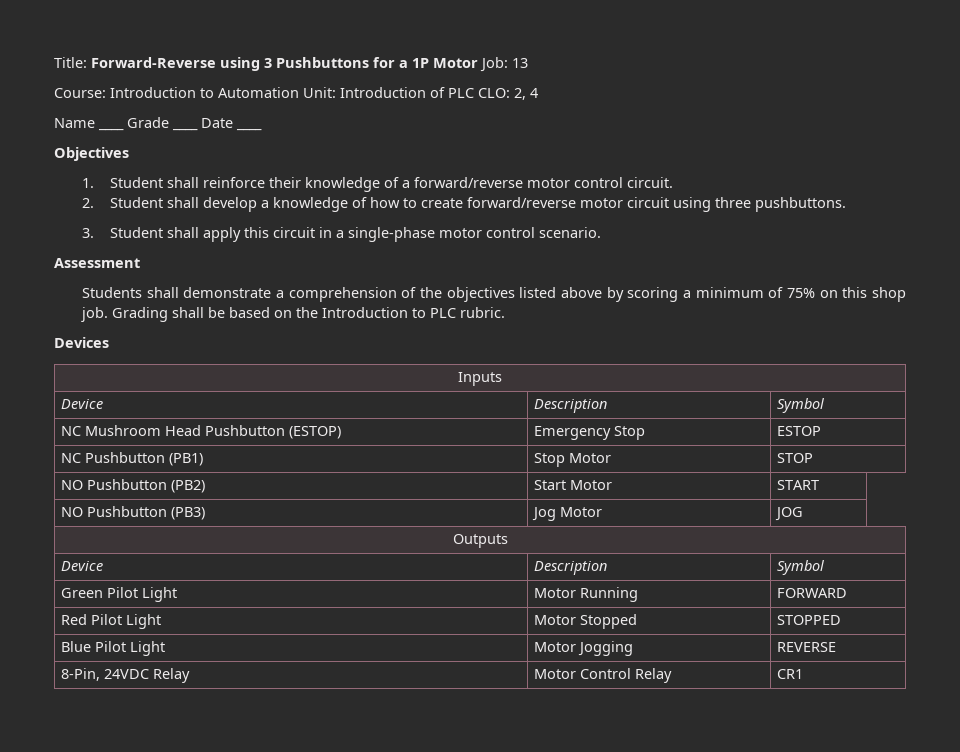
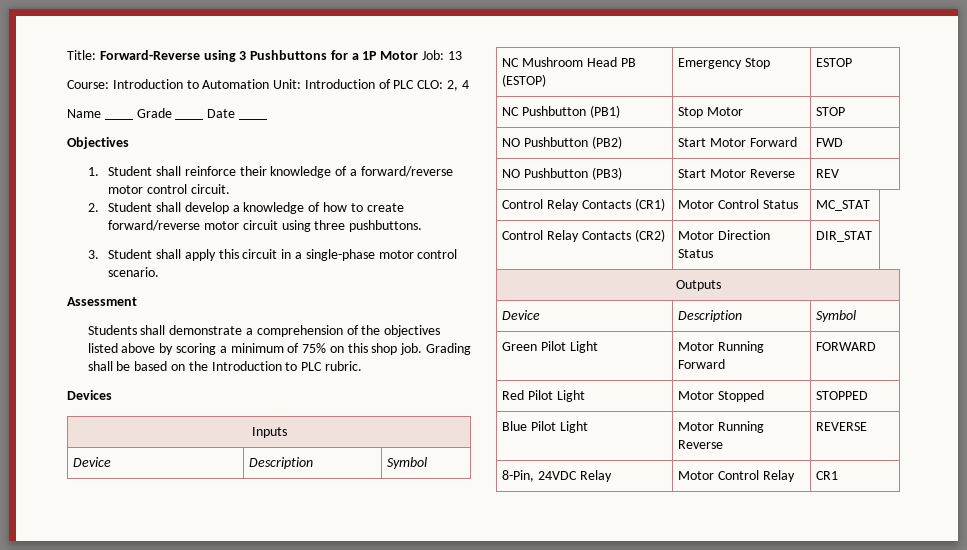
[204,425,285,436] Pushbutton -> [620,58,636,67] PB
[776,480,819,490] | START -> [749,137,797,147] [816,138,844,147] Forward | FWD
[531,507,602,521] [774,507,803,521] Jog Motor | JOG -> [678,169,795,178] [816,169,840,178] [502,198,665,211] [678,199,798,209] [816,200,871,211] [502,229,665,242] [678,230,770,240] [678,249,714,258] [816,231,873,242] Start Motor Reverse | REV // Control Relay Contacts (CR1) | Motor Control Status | MC_STAT // Control Relay Contacts (CR2) | Motor Direction Status | DIR_STAT
(638, 594) none -> [678,359,726,369] Forward
[577,641,633,656] Jogging -> [717,421,764,433] [678,440,724,449] Running Reverse

